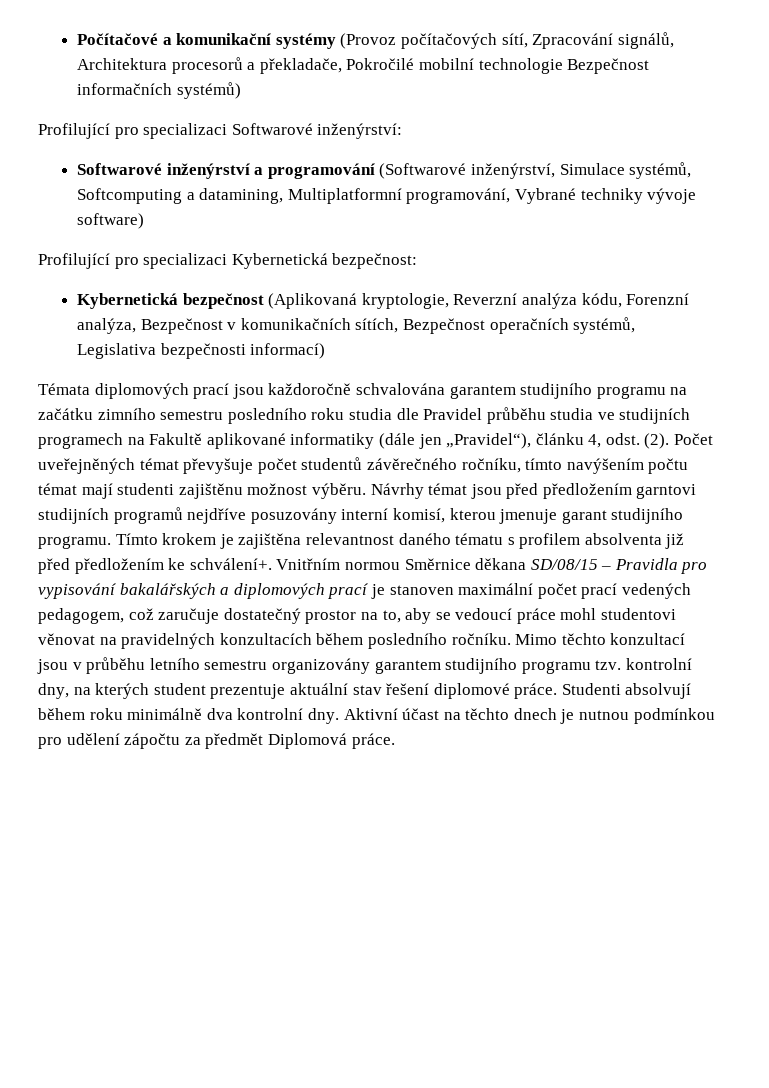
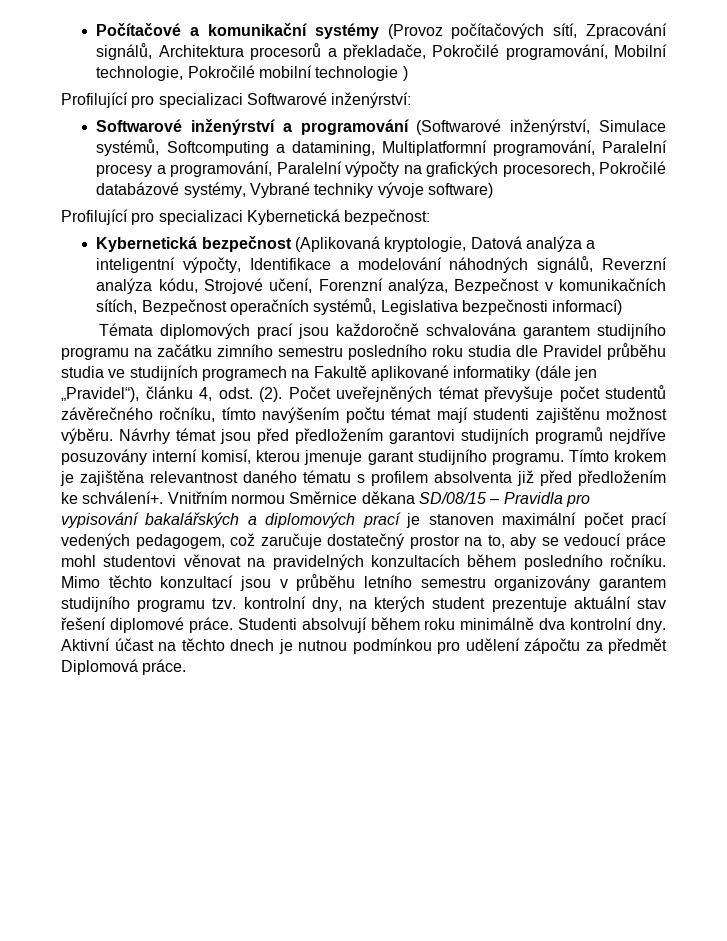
[418,58,650,74] [77,82,241,99] mobilní technologie Bezpečnost informačních systémů) -> [505,44,667,60] [96,65,408,81] programování, Mobilní technologie, Pokročilé mobilní technologie )
(511, 196) none -> [602,140,667,153] [96,161,666,177] [96,182,246,198] Paralelní procesy a programování, Paralelní výpočty na grafických procesorech, Pokročilé databázové systémy,
(449, 301) none -> [470,236,596,252] [96,256,594,273] Datová analýza a inteligentní výpočty, Identifikace a modelování náhodných signálů,
(622, 300) none -> [204,278,313,294] Strojové učení,
[636,484,697,499] garntovi -> [389,429,455,444] garantovi

